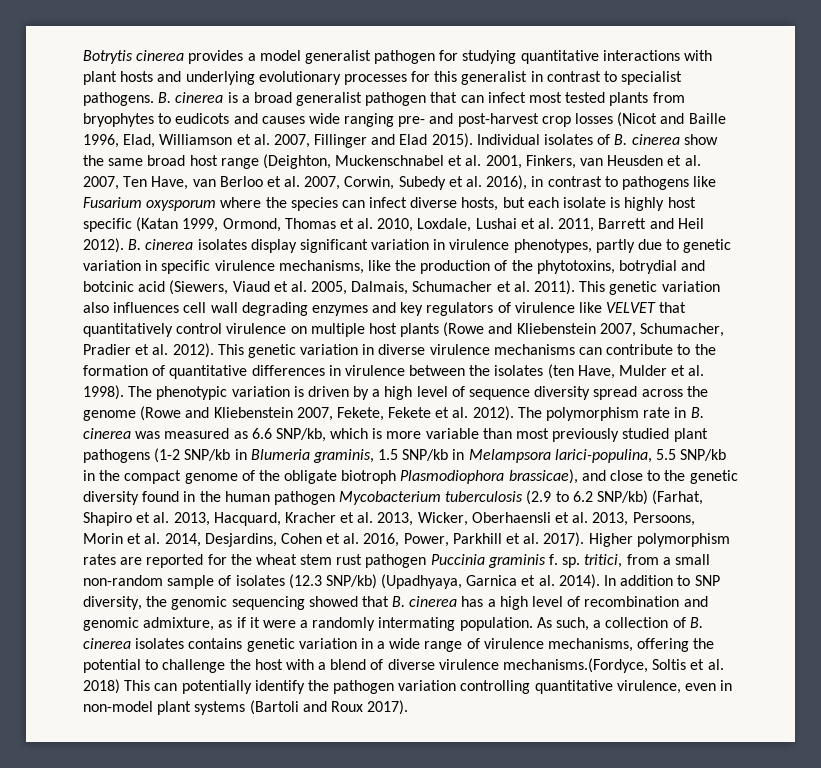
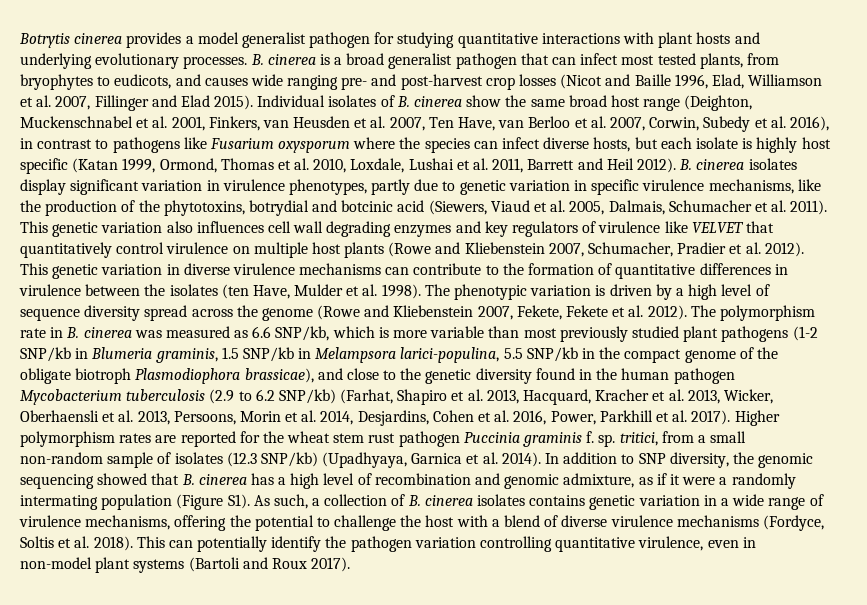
[343,71,683,85] [83,92,154,106] processes for this generalist in contrast to specialist pathogens. -> [183,56,248,69] processes.
[609,92,649,106] plants -> [699,53,743,69] plants,
[175,113,230,124] eudicots -> [114,74,172,89] eudicots,
[459,617,533,631] population. -> [101,494,250,510] population (Figure S1).
[503,658,649,673] mechanisms.(Fordyce, -> [676,515,824,531] mechanisms (Fordyce,
[83,679,120,694] 2018) -> [93,536,133,551] 2018).

